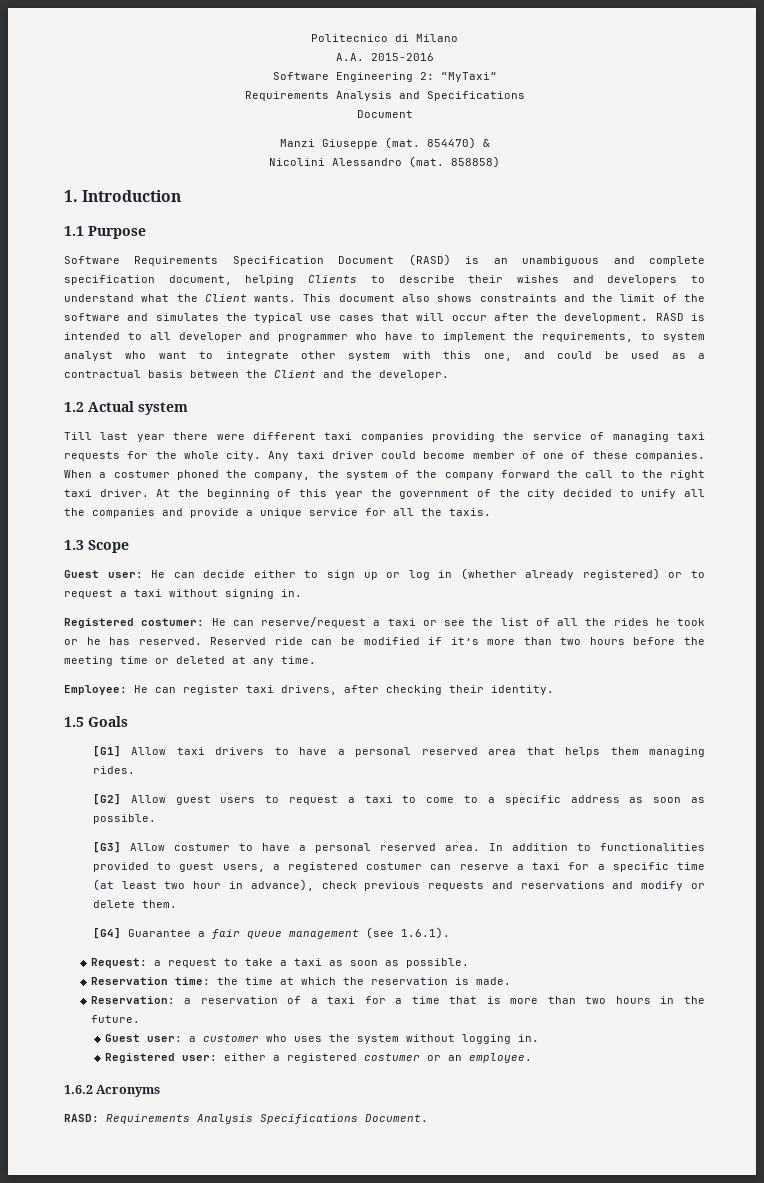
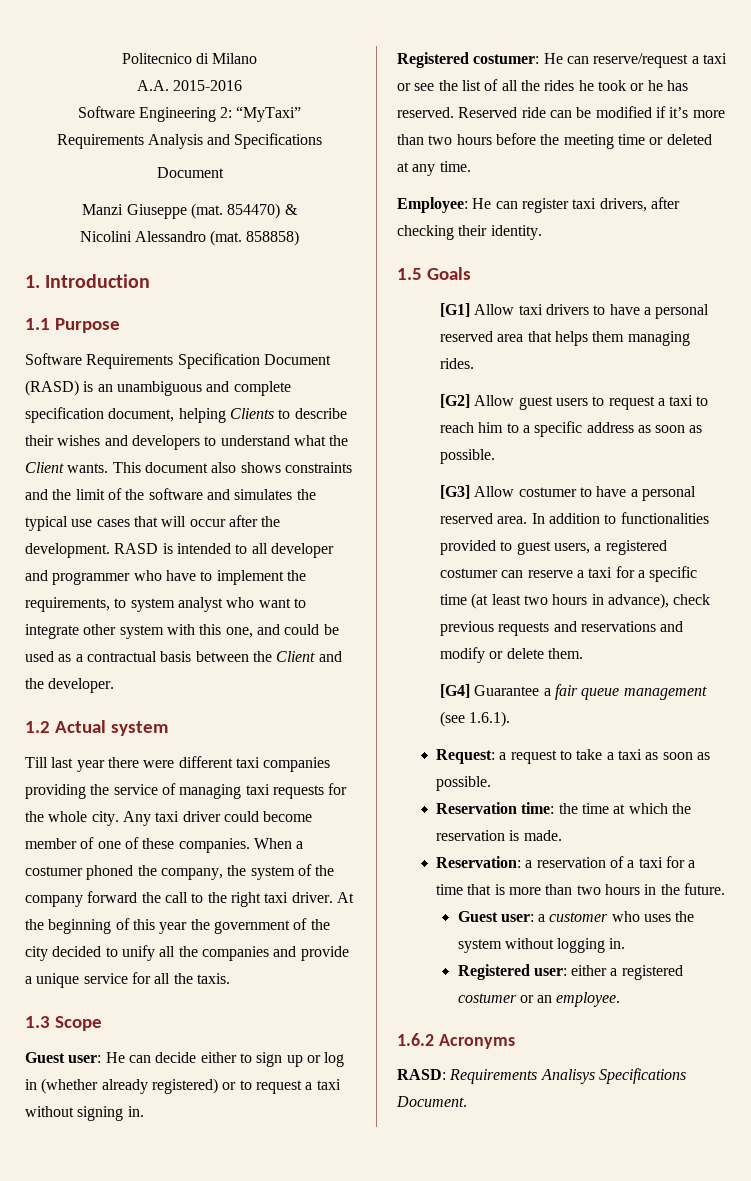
[426,797,455,803] come -> [439,422,504,433] reach him
[193,881,222,889] hour -> [552,594,588,605] hours
[197,1114,253,1124] Analysis -> [540,1069,595,1084] Analisys

